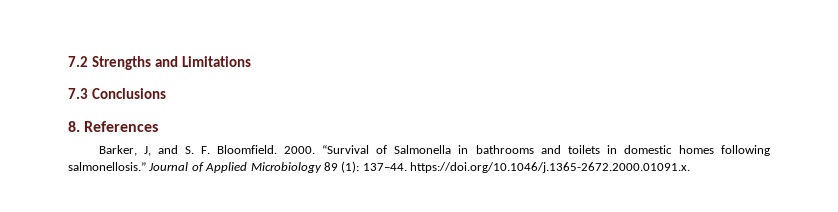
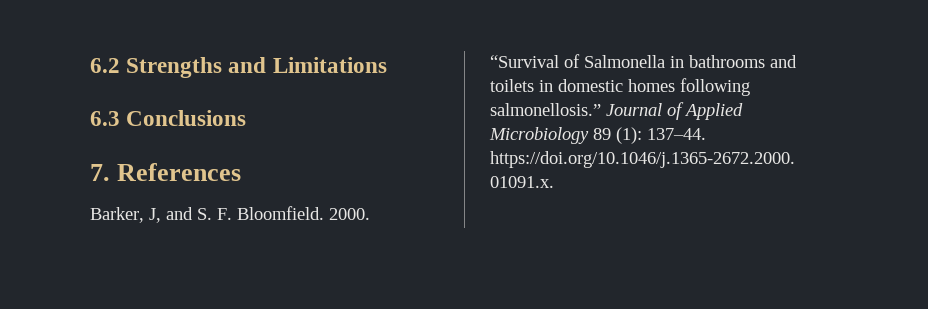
[68,56,88,67] 7.2 -> [90,58,120,73] 6.2
[68,88,88,99] 7.3 -> [90,111,120,126] 6.3
[68,121,80,132] 8. -> [90,164,110,181] 7.

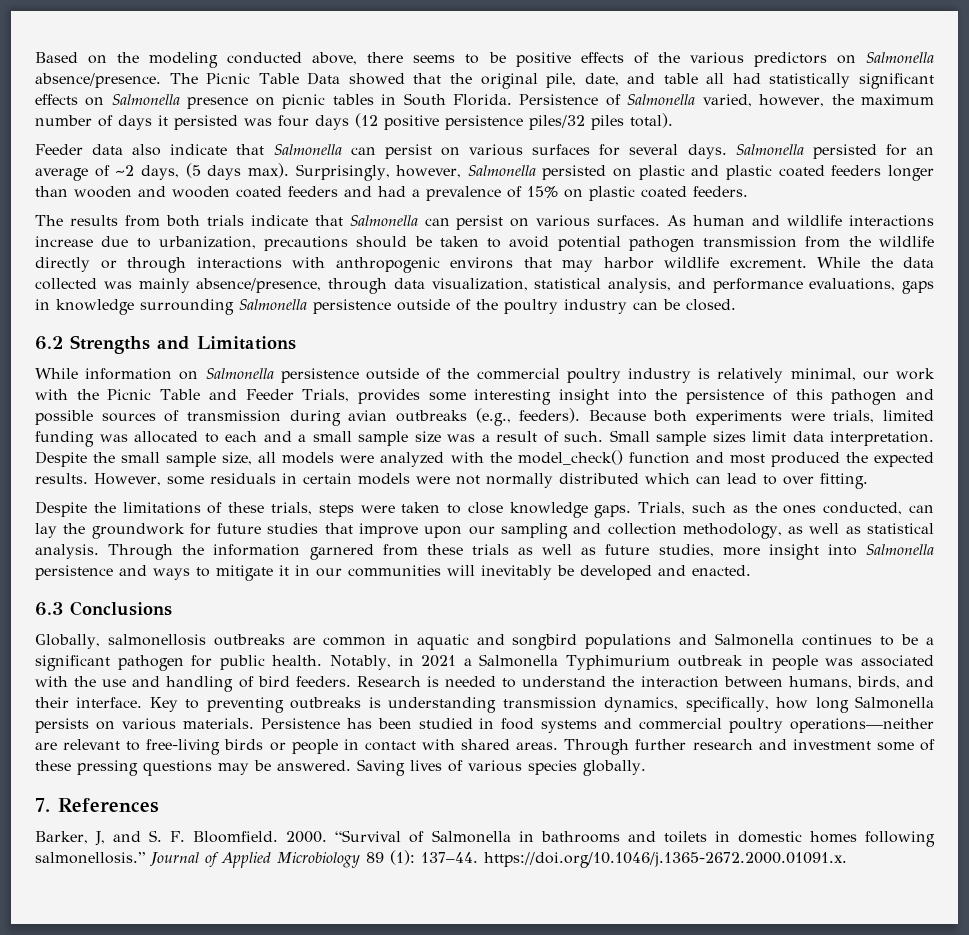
[90,57,387,78] [90,110,247,126] 6.2 Strengths and Limitations // 6.3 Conclusions -> [35,52,934,68] [35,72,934,89] [35,93,934,109] [35,113,673,130] [35,144,935,159] [35,163,934,181] [35,186,748,201] [35,215,935,230] [35,236,934,252] [35,257,934,273] [35,278,934,294] [35,299,736,315] [35,335,296,354] [35,368,936,383] [35,389,934,405] [35,408,934,426] [35,430,934,447] [35,450,934,467] [35,473,868,489] [35,501,934,518] [35,523,934,539] [35,544,934,560] [35,565,751,581] [35,601,172,616] [35,633,935,650] [35,654,934,671] [35,676,934,692] [35,696,934,713] [35,718,935,733] [35,739,935,755] [35,759,646,776] Based on the modeling conducted above, there seems to be positive effects of the various predictors on Salmonella absence/presence. The Picnic Table Data showed that the original pile, date, and table all had statistically significant effects on Salmonella presence on picnic tables in South Florida. Persistence of Salmonella varied, however, the maximum number of days it persisted was four days (12 positive persistence piles/32 piles total). // Feeder data also indicate that Salmonella can persist on various surfaces for several days. Salmonella persisted for an average of ~2 days, (5 days max). Surprisingly, however, Salmonella persisted on plastic and plastic coated feeders longer than wooden and wooden coated feeders and had a prevalence of 15% on plastic coated feeders. // The results from both trials indicate that Salmonella can persist on various surfaces. As human and wildlife interactions increase due to urbanization, precautions should be taken to avoid potential pathogen transmission from the wildlife directly or through interactions with anthropogenic environs that may harbor wildlife excrement. While the data collected was mainly absence/presence, through data visualization, statistical analysis, and performance evaluations, gaps in knowledge surrounding Salmonella persistence outside of the poultry industry can be closed. // 6.2 Strengths and Limitations // While information on Salmonella persistence outside of the commercial poultry industry is relatively minimal, our work with the Picnic Table and Feeder Trials, provides some interesting insight into the persistence of this pathogen and possible sources of transmission during avian outbreaks (e.g., feeders). Because both experiments were trials, limited funding was allocated to each and a small sample size was a result of such. Small sample sizes limit data interpretation. Despite the small sample size, all models were analyzed with the model_check() function and most produced the expected results. However, some residuals in certain models were not normally distributed which can lead to over fitting. // Despite the limitations of these trials, steps were taken to close knowledge gaps. Trials, such as the ones conducted, can lay the groundwork for future studies that improve upon our sampling and collection methodology, as well as statistical analysis. Through the information garnered from these trials as well as future studies, more insight into Salmonella persistence and ways to mitigate it in our communities will inevitably be developed and enacted. // 6.3 Conclusions // Globally, salmonellosis outbreaks are common in aquatic and songbird populations and Salmonella continues to be a significant pathogen for public health. Notably, in 2021 a Salmonella Typhimurium outbreak in people was associated with the use and handling of bird feeders. Research is needed to understand the interaction between humans, birds, and their interface. Key to preventing outbreaks is understanding transmission dynamics, specifically, how long Salmonella persists on various materials. Persistence has been studied in food systems and commercial poultry operations—neither are relevant to free-living birds or people in contact with shared areas. Through further research and investment some of these pressing questions may be answered. Saving lives of various species globally.

